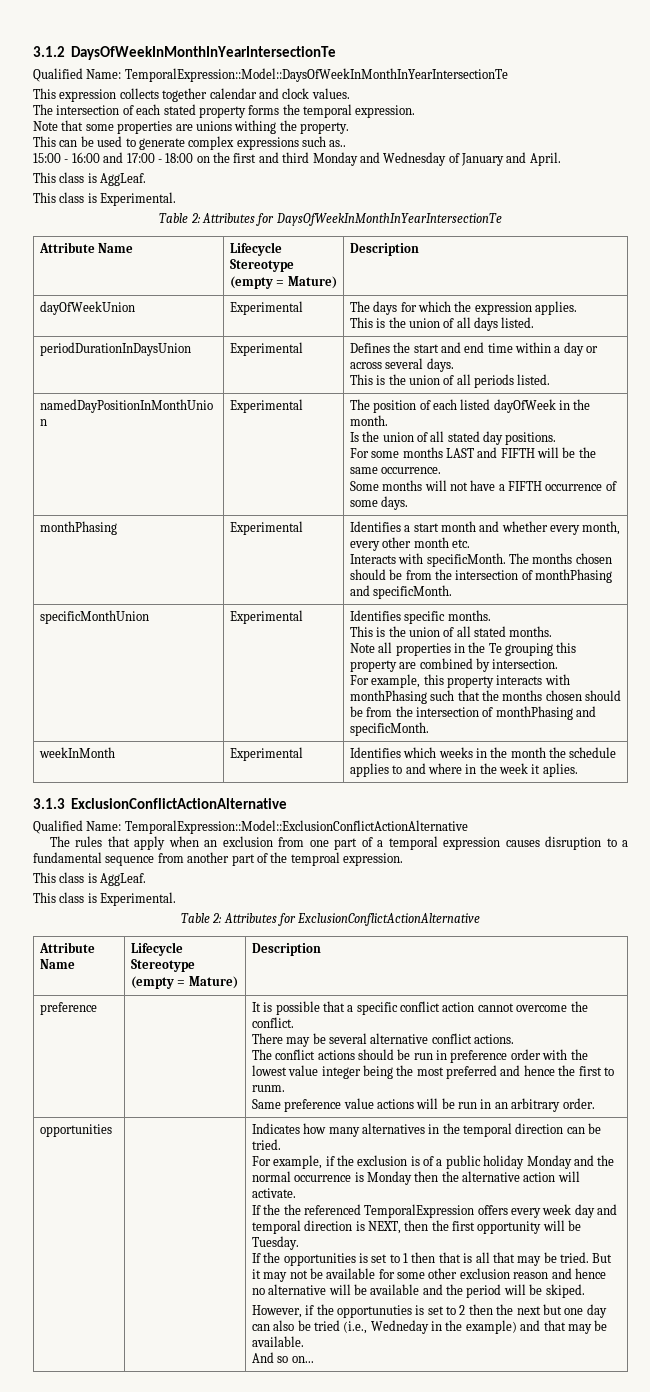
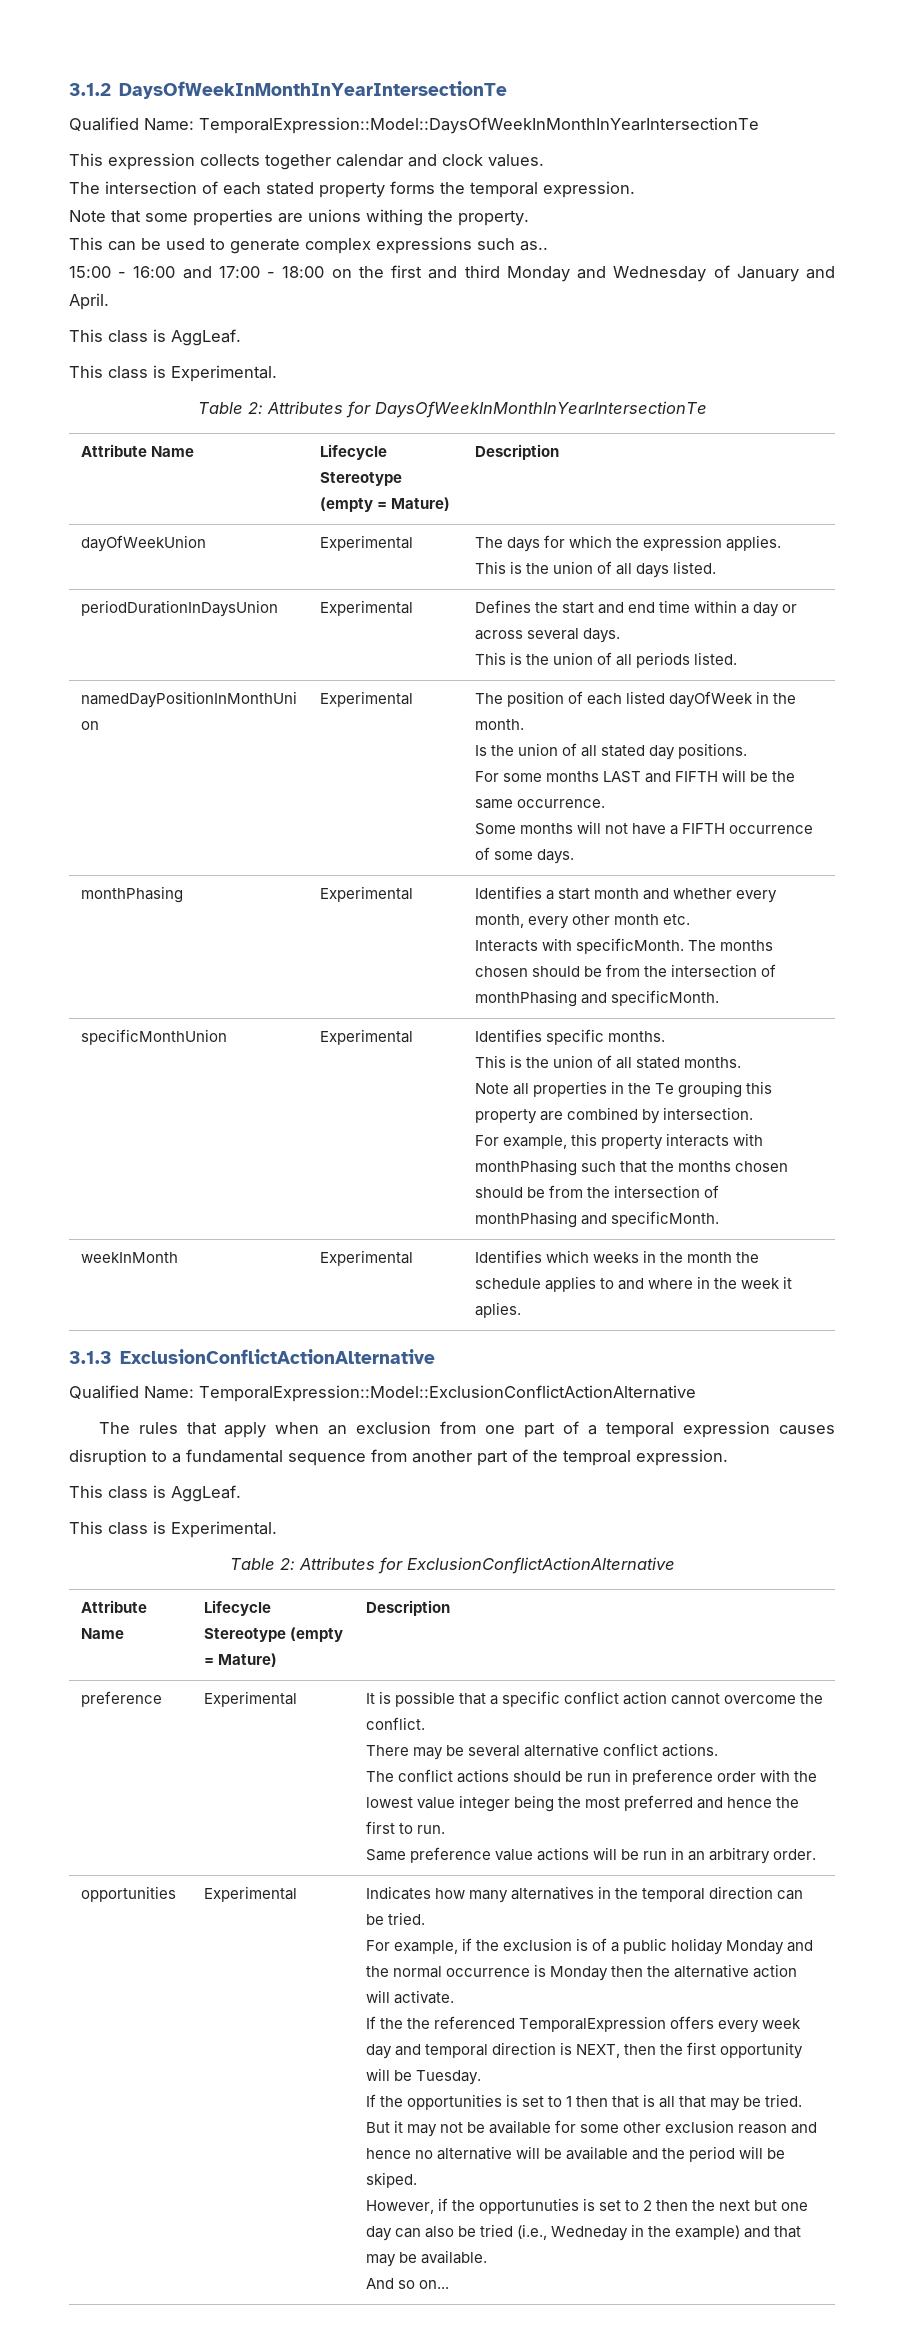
(97, 1008) none -> [203,1691,297,1707] Experimental
[251,1085,285,1092] runm. -> [416,1825,445,1834] run.
(112, 1130) none -> [203,1886,297,1902] Experimental

